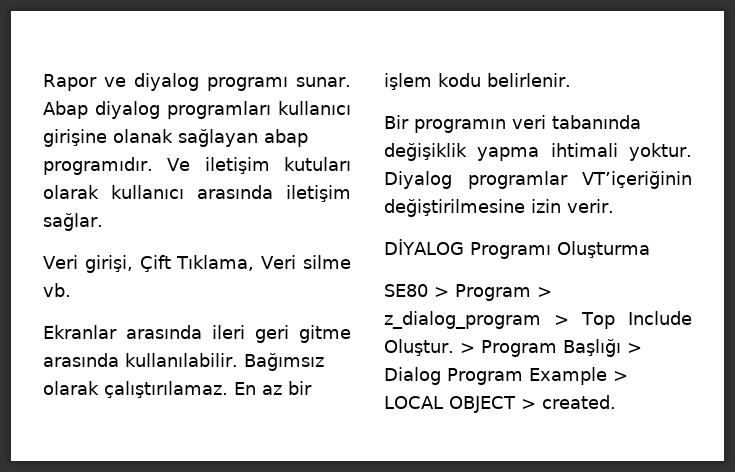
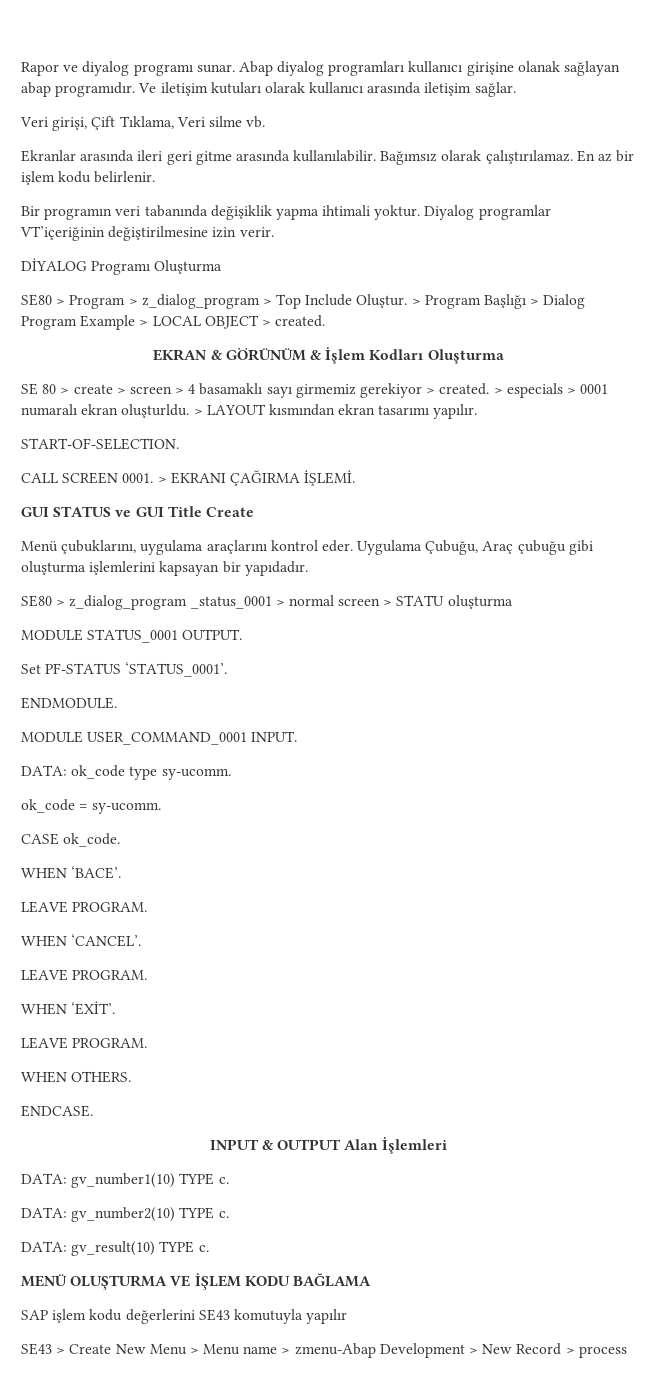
(616, 402) none -> [153,347,504,364] [21,383,609,398] [21,404,478,419] [21,438,179,450] [21,470,356,486] [21,506,254,517] [21,540,593,555] [21,561,308,576] [21,595,513,610] [21,629,243,643] [21,662,228,677] [21,697,117,709] [21,731,298,745] [21,765,231,780] [21,799,162,814] [21,833,121,847] [21,866,122,879] [21,901,148,913] [21,934,142,947] [21,969,148,981] [21,1001,116,1015] [21,1037,148,1049] [21,1071,132,1083] [21,1105,93,1117] [209,1137,448,1154] [21,1173,229,1188] [21,1207,229,1222] [21,1241,209,1256] [21,1273,371,1290] [21,1309,348,1324] [21,1343,627,1358] // EKRAN & GÖRÜNÜM & İşlem Kodları Oluşturma // SE 80 > create > screen > 4 basamaklı sayı girmemiz gerekiyor > created. > especials > 0001 numaralı ekran oluşturldu. > LAYOUT kısmından ekran tasarımı yapılır. // START-OF-SELECTION. // CALL SCREEN 0001. > EKRANI ÇAĞIRMA İŞLEMİ. // GUI STATUS ve GUI Title Create // Menü çubuklarını, uygulama araçlarını kontrol eder. Uygulama Çubuğu, Araç çubuğu gibi oluşturma işlemlerini kapsayan bir yapıdadır. // SE80 > z_dialog_program _status_0001 > normal screen > STATU oluşturma // MODULE STATUS_0001 OUTPUT. // Set PF-STATUS ‘STATUS_0001’. // ENDMODULE. // MODULE USER_COMMAND_0001 INPUT. // DATA: ok_code type sy-ucomm. // ok_code = sy-ucomm. // CASE ok_code. // WHEN ‘BACE’. // LEAVE PROGRAM. // WHEN ‘CANCEL’. // LEAVE PROGRAM. // WHEN ‘EXİT’. // LEAVE PROGRAM. // WHEN OTHERS. // ENDCASE. // INPUT & OUTPUT Alan İşlemleri // DATA: gv_number1(10) TYPE c. // DATA: gv_number2(10) TYPE c. // DATA: gv_result(10) TYPE c. // MENÜ OLUŞTURMA VE İŞLEM KODU BAĞLAMA // SAP işlem kodu değerlerini SE43 komutuyla yapılır // SE43 > Create New Menu > Menu name > zmenu-Abap Development > New Record > process

